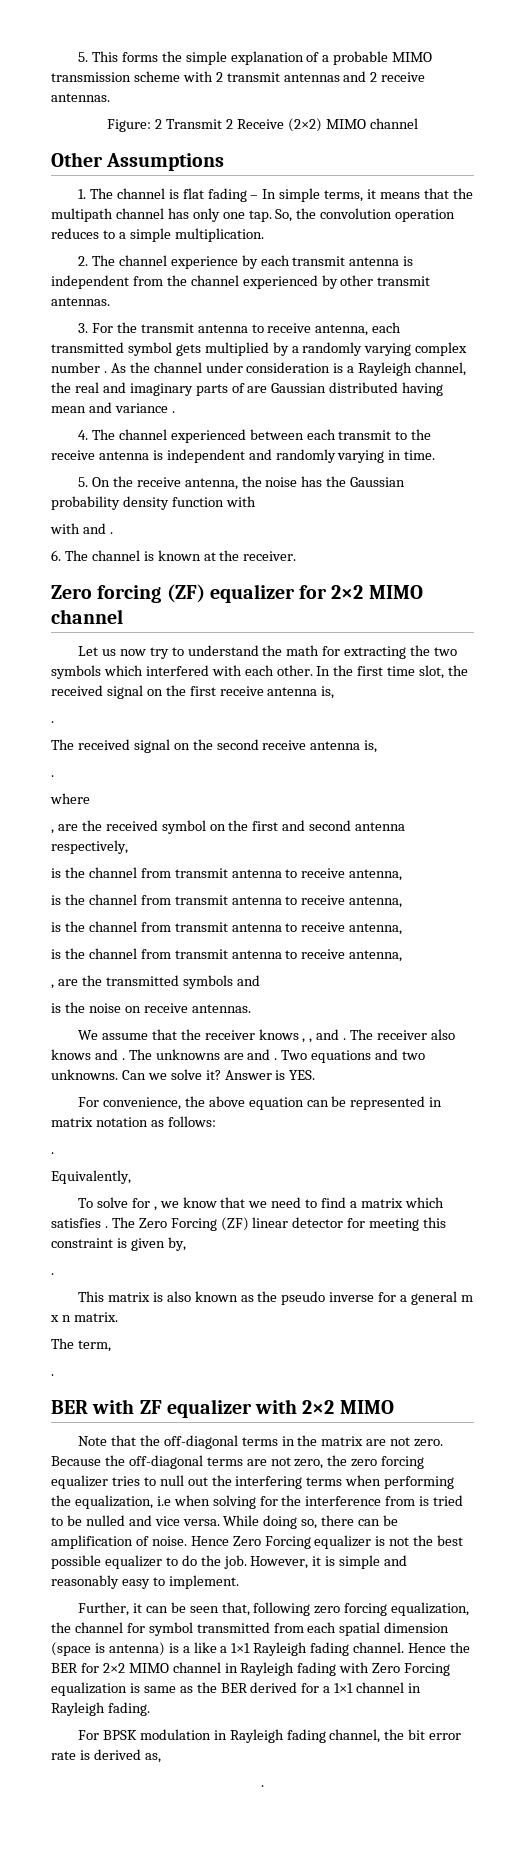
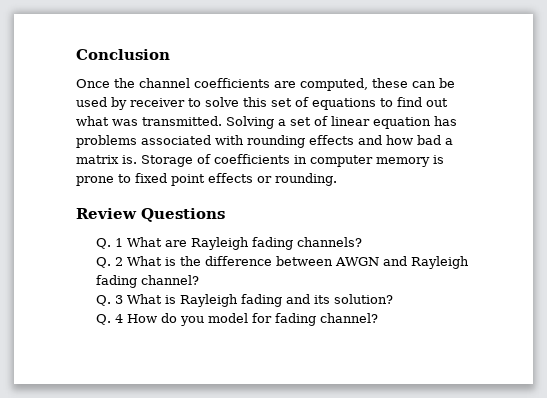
[77,51,433,65] [51,71,426,82] [51,93,110,102] [107,118,418,132] [51,152,225,171] [77,188,473,202] [51,208,456,222] [51,228,264,242] [77,255,414,269] [51,275,431,289] [51,297,110,306] [77,322,402,336] [51,342,468,356] [51,362,467,376] [51,382,444,396] [51,402,175,413] [77,429,432,443] [51,449,436,463] [77,476,406,490] [51,496,256,510] [50,523,113,534] [51,550,297,561] [51,584,423,603] [51,609,123,624] [77,645,458,659] [51,665,469,679] [51,685,335,699] [51,721,54,723] [51,739,378,753] [51,775,54,777] [50,793,90,804] [51,820,406,834] [51,840,128,854] [51,867,403,881] [51,894,403,908] [51,921,403,935] [51,948,403,962] [51,975,260,989] [51,1002,251,1013] [77,1029,455,1043] [51,1049,426,1063] [51,1069,316,1080] [77,1096,443,1110] [51,1116,216,1127] [51,1152,54,1154] [51,1170,131,1184] [77,1197,444,1211] [51,1217,447,1231] [51,1237,186,1251] [51,1273,54,1275] [77,1291,473,1305] [50,1312,118,1322] [51,1338,111,1352] [51,1374,54,1376] [51,1399,394,1418] [77,1435,444,1449] [51,1455,425,1469] [51,1475,455,1489] [51,1495,464,1509] [51,1515,399,1529] [51,1535,464,1549] [51,1555,408,1569] [51,1575,239,1589] [77,1602,470,1616] [51,1622,450,1636] [51,1642,470,1656] [51,1662,451,1676] [51,1682,422,1696] [51,1702,150,1716] [77,1729,462,1743] [51,1749,161,1763] [261,1785,264,1787] 5. This forms the simple explanation of a probable MIMO transmission scheme with 2 transmit antennas and 2 receive antennas. // Figure: 2 Transmit 2 Receive (2×2) MIMO channel // Other Assumptions // 1. The channel is flat fading – In simple terms, it means that the multipath channel has only one tap. So, the convolution operation reduces to a simple multiplication. // 2. The channel experience by each transmit antenna is independent from the channel experienced by other transmit antennas. // 3. For the transmit antenna to receive antenna, each transmitted symbol gets multiplied by a randomly varying complex number . As the channel under consideration is a Rayleigh channel, the real and imaginary parts of are Gaussian distributed having mean and variance . // 4. The channel experienced between each transmit to the receive antenna is independent and randomly varying in time. // 5. On the receive antenna, the noise has the Gaussian probability density function with // with and . // 6. The channel is known at the receiver. // Zero forcing (ZF) equalizer for 2×2 MIMO channel // Let us now try to understand the math for extracting the two symbols which interfered with each other. In the first time slot, the received signal on the first receive antenna is, // . // The received signal on the second receive antenna is, // . // where // , are the received symbol on the first and second antenna respectively, // is the channel from transmit antenna to receive antenna, // is the channel from transmit antenna to receive antenna, // is the channel from transmit antenna to receive antenna, // is the channel from transmit antenna to receive antenna, // , are the transmitted symbols and // is the noise on receive antennas. // We assume that the receiver knows , , and . The receiver also knows and . The unknowns are and . Two equations and two unknowns. Can we solve it? Answer is YES. // For convenience, the above equation can be represented in matrix notation as follows: // . // Equivalently, // To solve for , we know that we need to find a matrix which satisfies . The Zero Forcing (ZF) linear detector for meeting this constraint is given by, // . // This matrix is also known as the pseudo inverse for a general m x n matrix. // The term, // . // BER with ZF equalizer with 2×2 MIMO // Note that the off-diagonal terms in the matrix are not zero. Because the off-diagonal terms are not zero, the zero forcing equalizer tries to null out the interfering terms when performing the equalization, i.e when solving for the interference from is tried to be nulled and vice versa. While doing so, there can be amplification of noise. Hence Zero Forcing equalizer is not the best possible equalizer to do the job. However, it is simple and reasonably easy to implement. // Further, it can be seen that, following zero forcing equalization, the channel for symbol transmitted from each spatial dimension (space is antenna) is a like a 1×1 Rayleigh fading channel. Hence the BER for 2×2 MIMO channel in Rayleigh fading with Zero Forcing equalization is same as the BER derived for a 1×1 channel in Rayleigh fading. // For BPSK modulation in Rayleigh fading channel, the bit error rate is derived as, // . -> [76,49,170,60] [76,78,455,91] [76,97,448,110] [76,116,457,129] [76,135,453,148] [76,154,444,167] [76,173,337,186] [76,208,225,222] [95,237,362,250] [95,256,469,269] [95,275,199,288] [95,294,393,307] [95,313,378,326] Conclusion // Once the channel coefficients are computed, these can be used by receiver to solve this set of equations to find out what was transmitted. Solving a set of linear equation has problems associated with rounding effects and how bad a matrix is. Storage of coefficients in computer memory is prone to fixed point effects or rounding. // Review Questions // Q. 1 What are Rayleigh fading channels? // Q. 2 What is the difference between AWGN and Rayleigh fading channel? // Q. 3 What is Rayleigh fading and its solution? // Q. 4 How do you model for fading channel?

